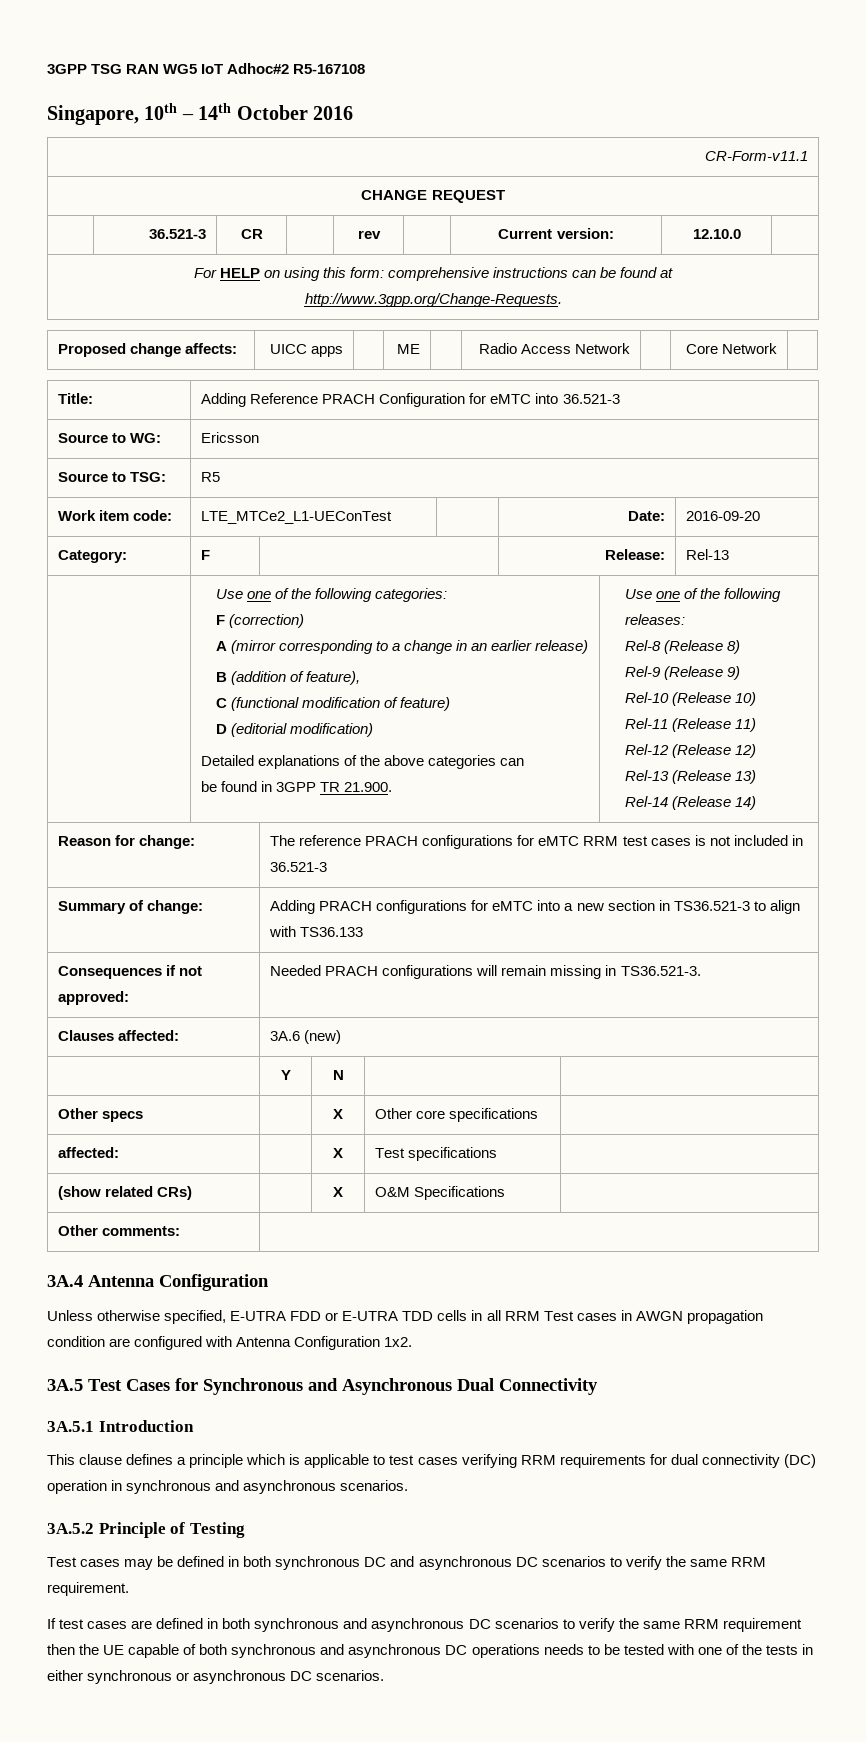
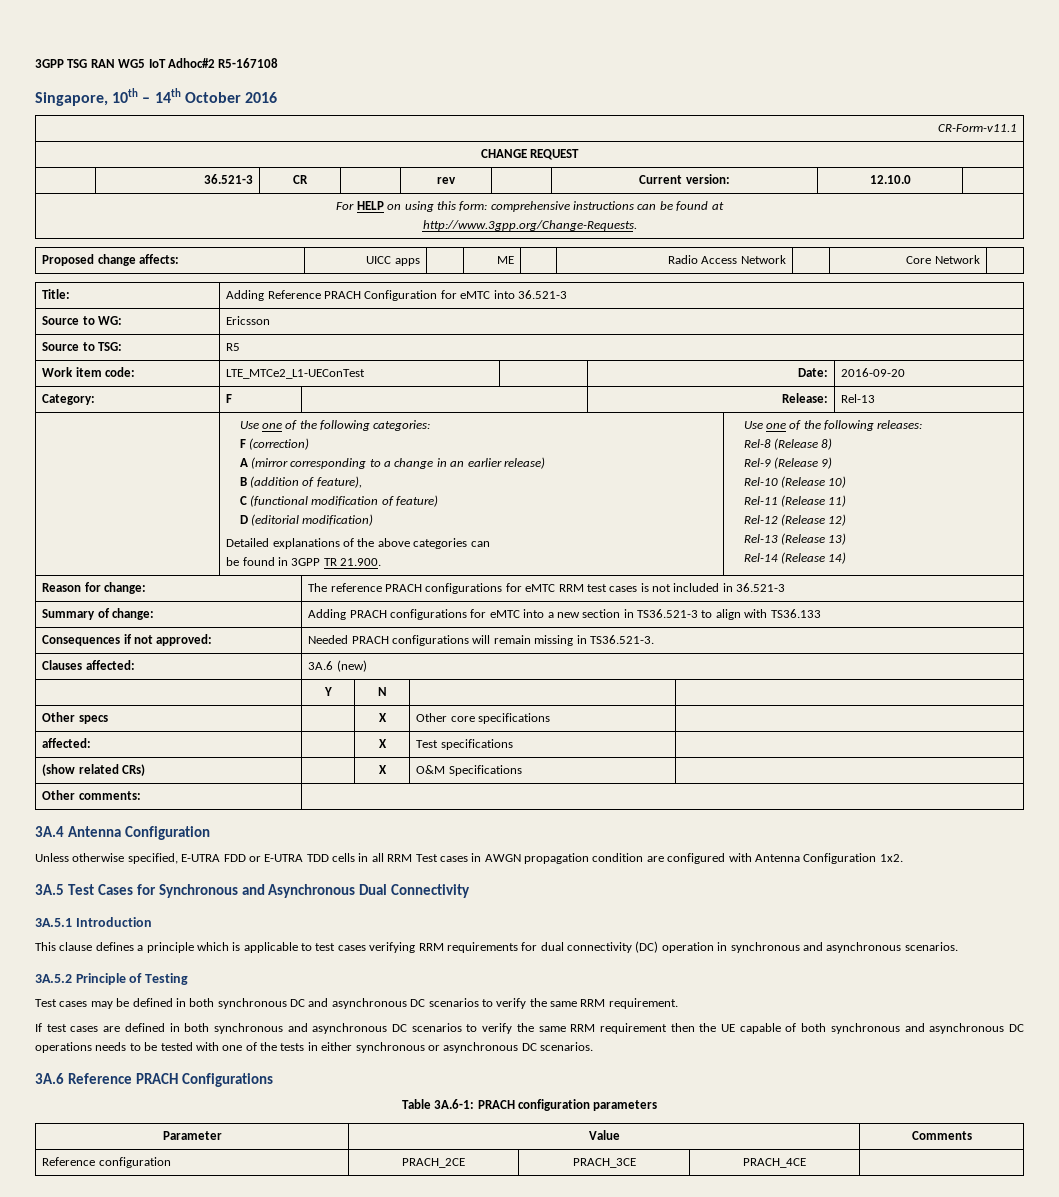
(385, 1675) none -> [35,1073,273,1087] [401,1099,658,1111] [162,1131,222,1140] [588,1130,620,1140] [911,1131,972,1140] [42,1157,171,1168] [402,1158,466,1168] [572,1158,636,1168] [743,1158,806,1168] // 3A.6 Reference PRACH Configurations // Table 3A.6-1: PRACH configuration parameters // Parameter | Value | Comments // Reference configuration | PRACH_2CE | PRACH_3CE | PRACH_4CE |

